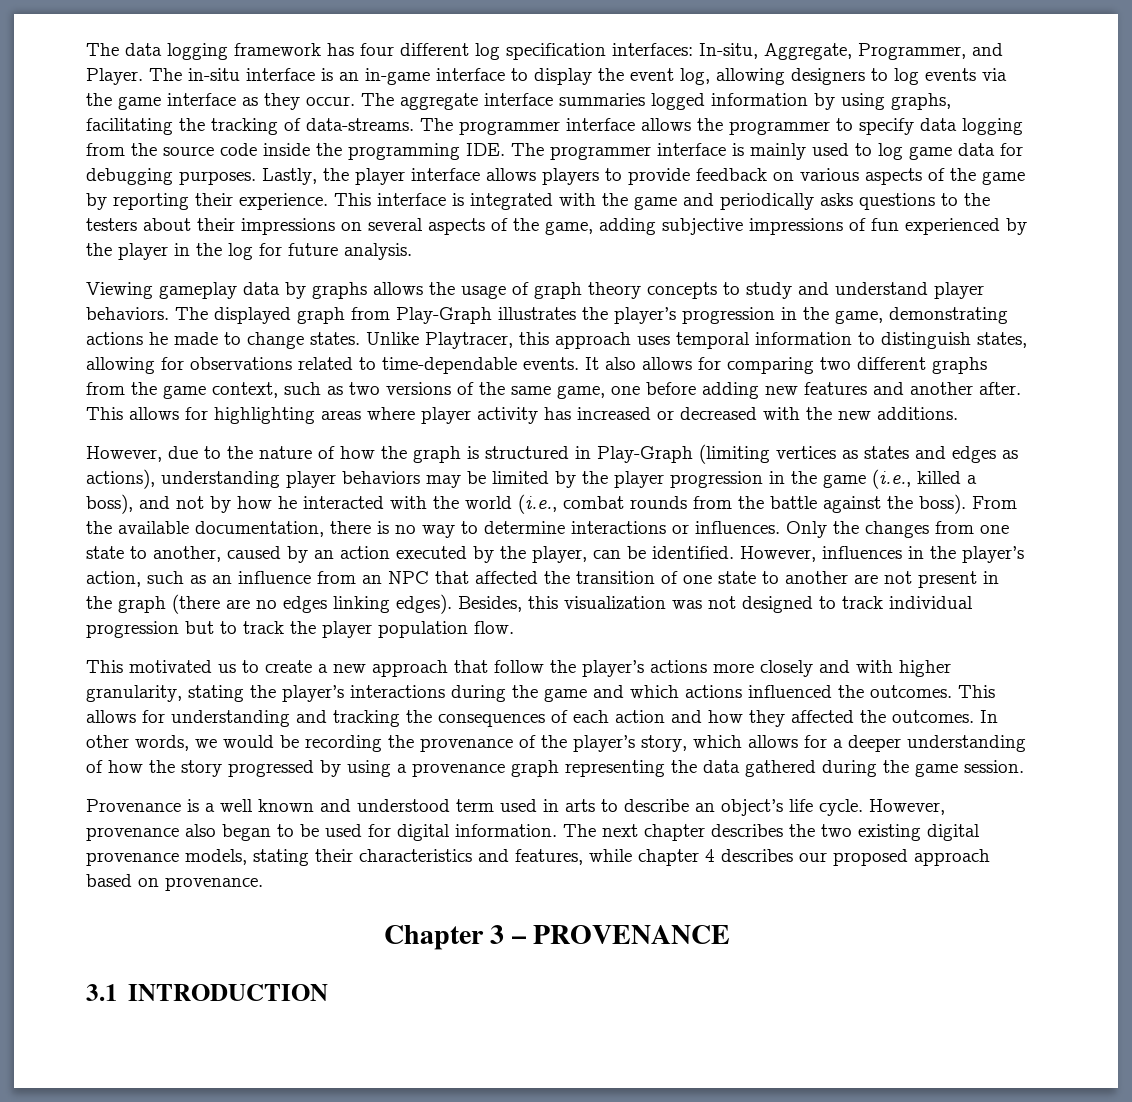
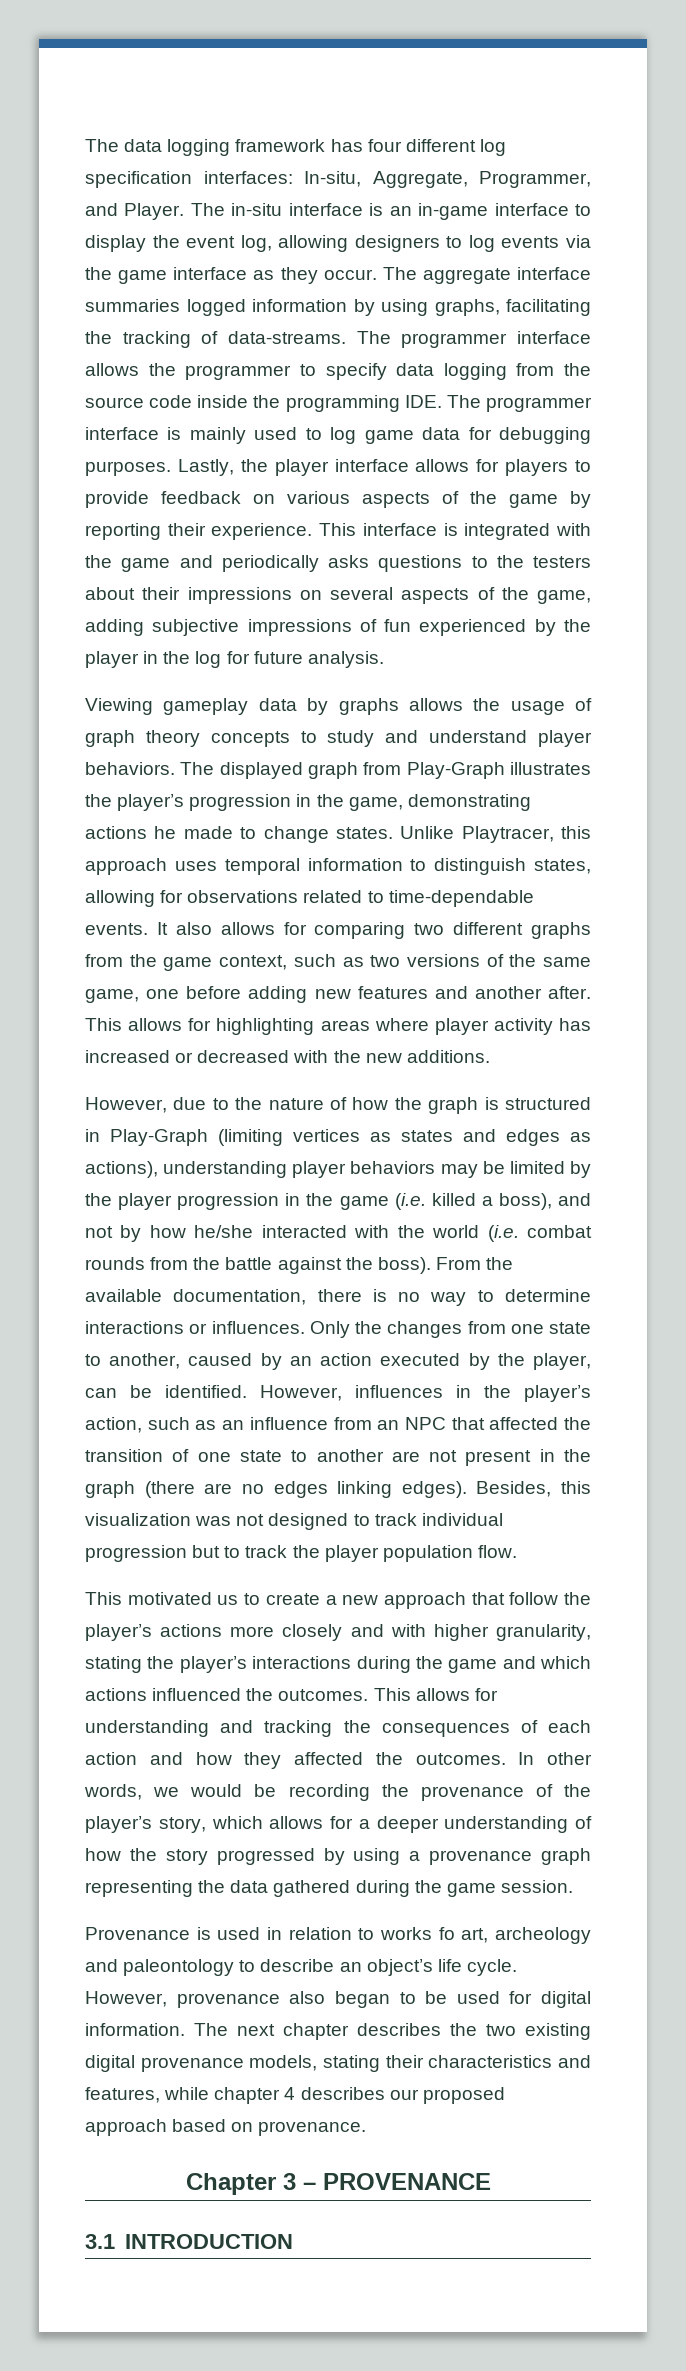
(536, 174) none -> [476,459,500,472] for
[872,469,911,489] (i.e., -> [394,1193,426,1210] (i.e.
[278,496,297,509] he -> [194,1225,254,1238] he/she
[518,494,557,514] (i.e., -> [487,1225,519,1242] (i.e.
[205,799,595,812] a well known and understood term used in arts -> [217,1927,591,1944] [85,1959,235,1976] used in relation to works fo art, archeology and paleontology

